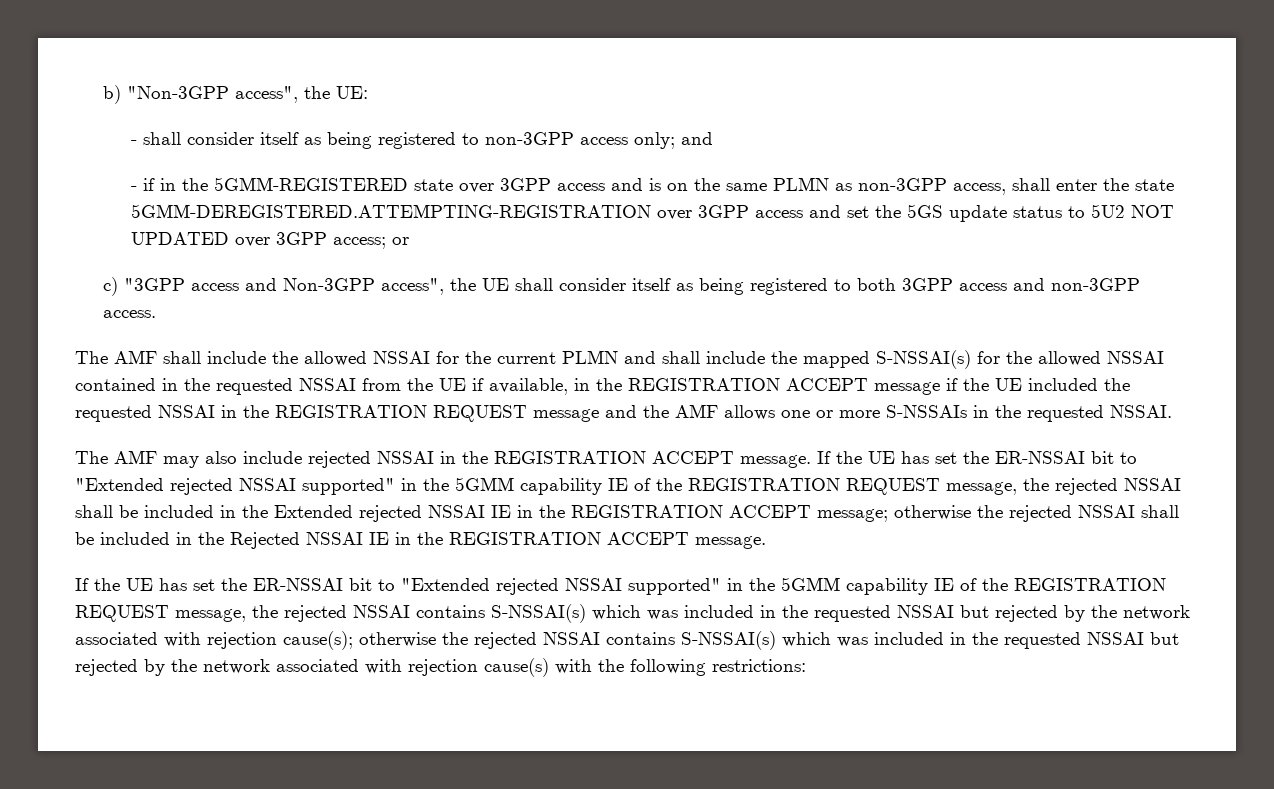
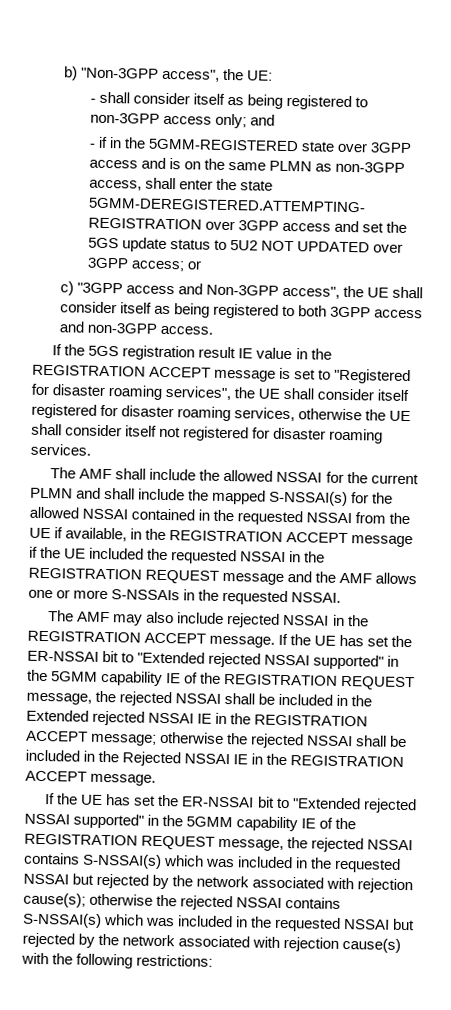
(157, 314) none -> [52,344,332,361] [32,364,412,385] [31,383,410,402] [31,403,412,422] [31,423,384,444] [30,443,91,456] // If the 5GS registration result IE value in the REGISTRATION ACCEPT message is set to "Registered for disaster roaming services", the UE shall consider itself registered for disaster roaming services, otherwise the UE shall consider itself not registered for disaster roaming services.

